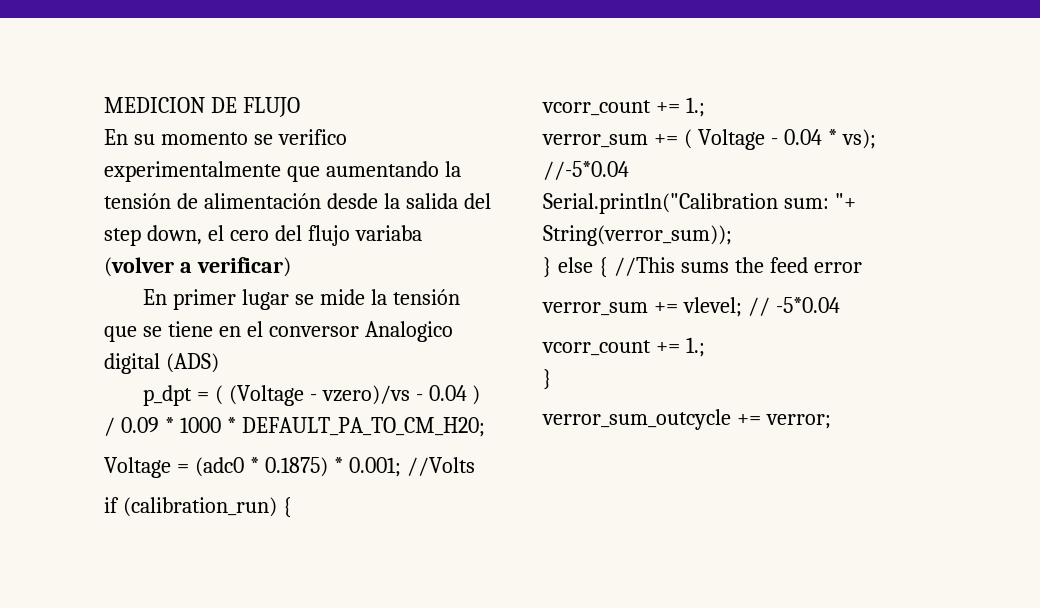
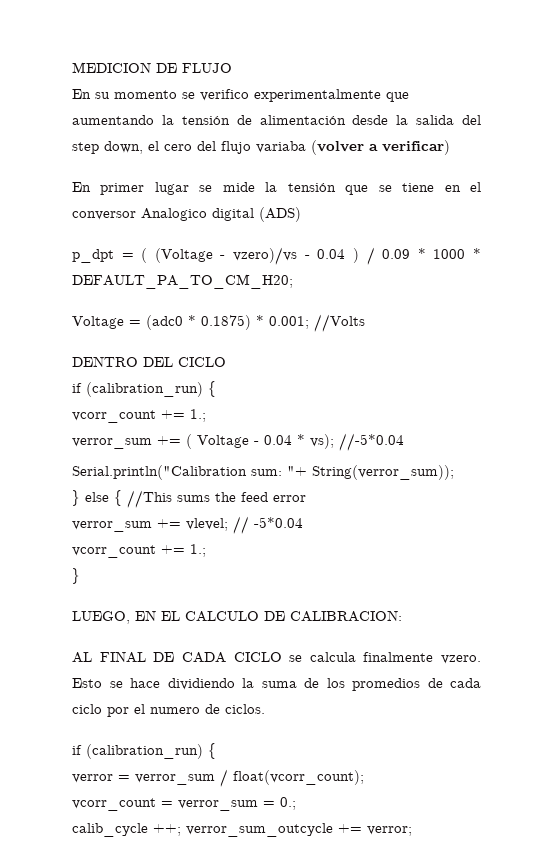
(475, 466) none -> [72,356,226,367] // DENTRO DEL CICLO
(552, 379) none -> [72,610,402,624] [72,651,481,664] [72,678,481,691] [72,704,265,717] [72,743,216,759] [72,769,364,787] [72,797,296,811] [72,823,181,837] LUEGO, EN EL CALCULO DE CALIBRACION: // AL FINAL DE CADA CICLO se calcula finalmente vzero. Esto se hace dividiendo la suma de los promedios de cada ciclo por el numero de ciclos. // if (calibration_run) { // verror = verror_sum / float(vcorr_count); // vcorr_count = verror_sum = 0.; // calib_cycle ++;

